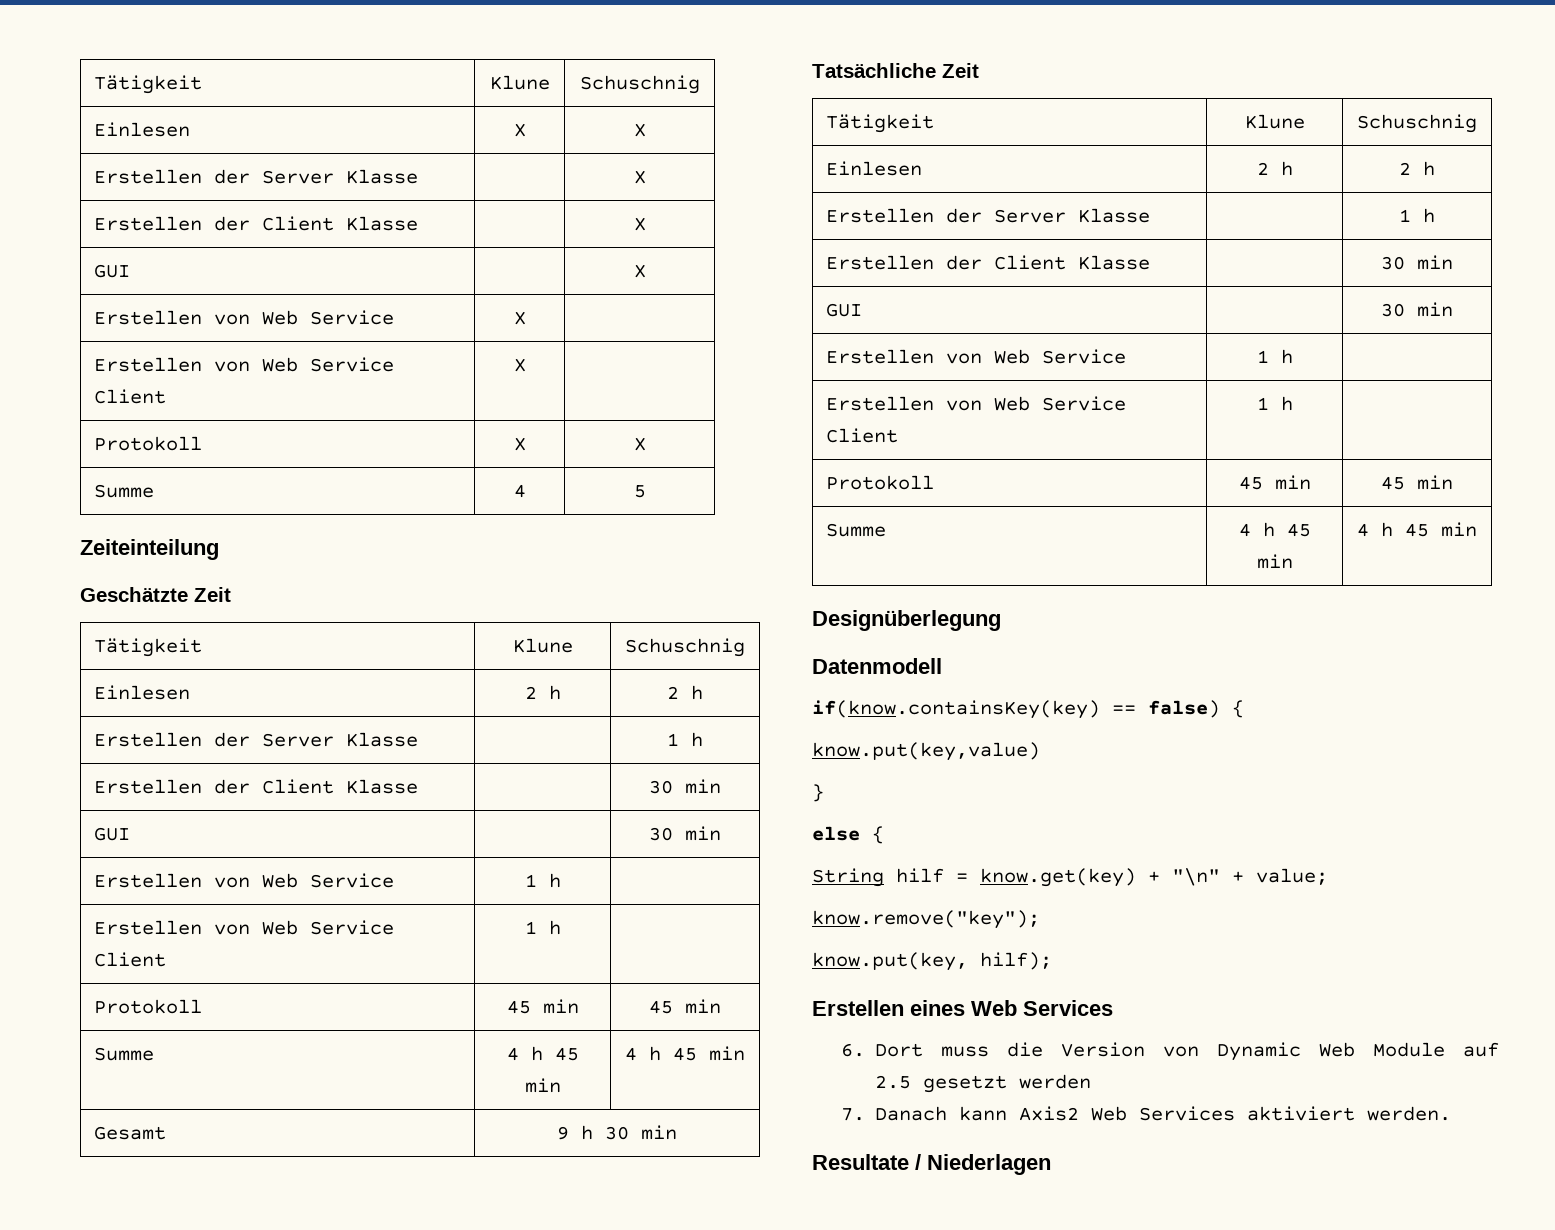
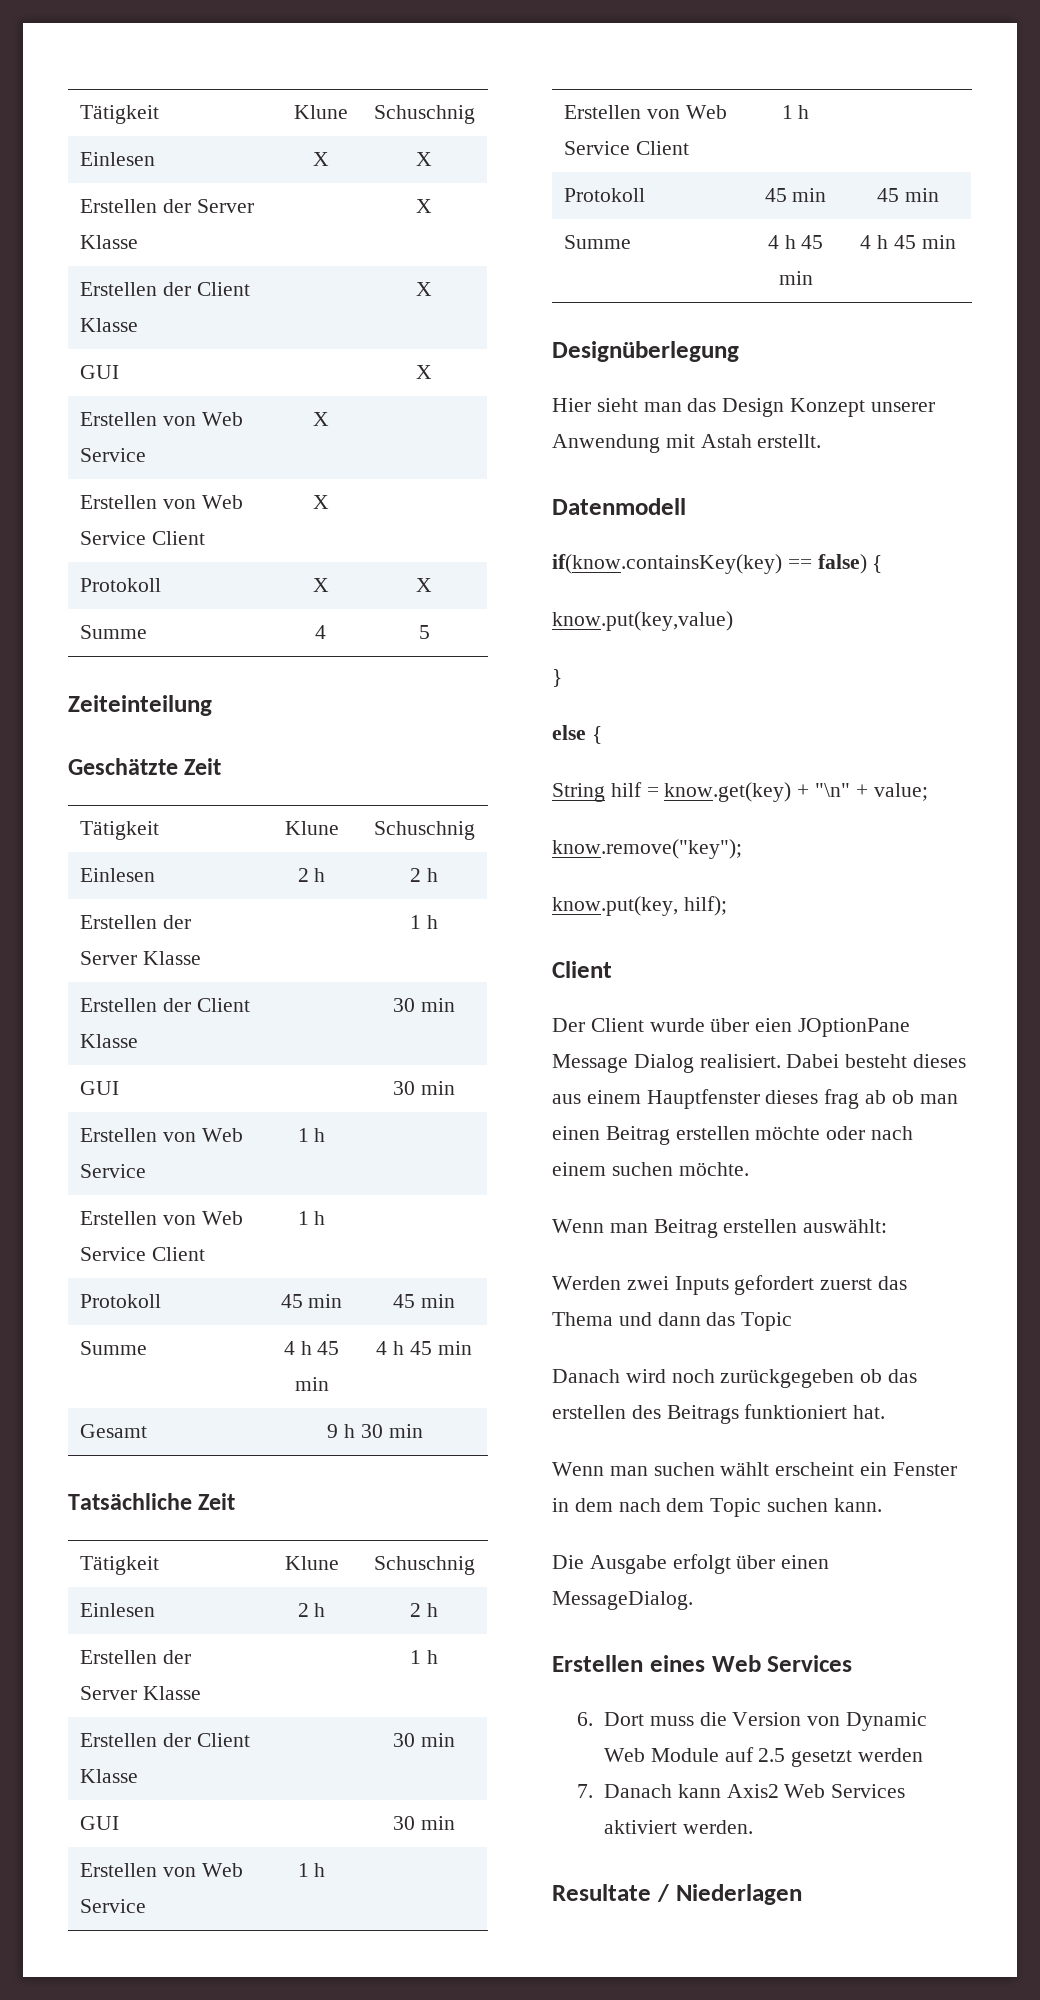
(1001, 620) none -> [552,398,935,417] [552,434,822,453] // Hier sieht man das Design Konzept unserer Anwendung mit Astah erstellt.
(1052, 961) none -> [552,961,612,978] [552,1018,911,1037] [552,1054,967,1073] [552,1089,958,1109] [552,1126,914,1145] [552,1162,749,1176] [552,1219,888,1238] [552,1275,908,1295] [552,1312,793,1331] [552,1369,918,1388] [552,1404,886,1424] [552,1462,957,1476] [552,1498,882,1517] [552,1554,830,1574] [552,1591,693,1610] // Client // Der Client wurde über eien JOptionPane Message Dialog realisiert. Dabei besteht dieses aus einem Hauptfenster dieses frag ab ob man einen Beitrag erstellen möchte oder nach einem suchen möchte. // Wenn man Beitrag erstellen auswählt: // Werden zwei Inputs gefordert zuerst das Thema und dann das Topic // Danach wird noch zurückgegeben ob das erstellen des Beitrags funktioniert hat. // Wenn man suchen wählt erscheint ein Fenster in dem nach dem Topic suchen kann. // Die Ausgabe erfolgt über einen MessageDialog.

